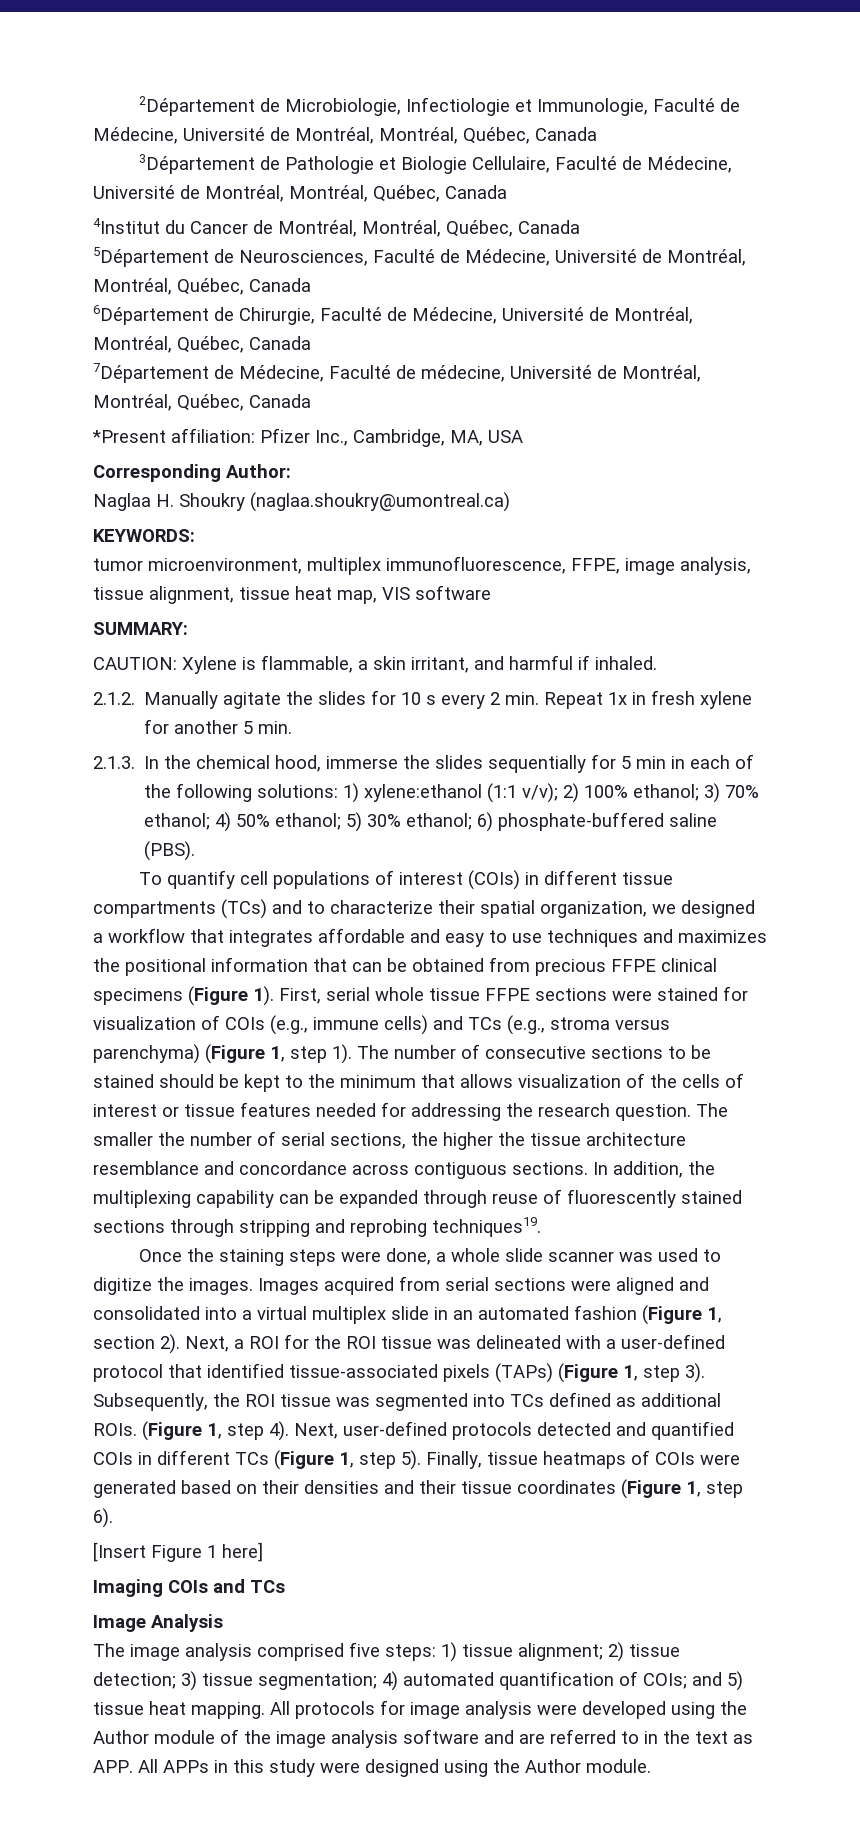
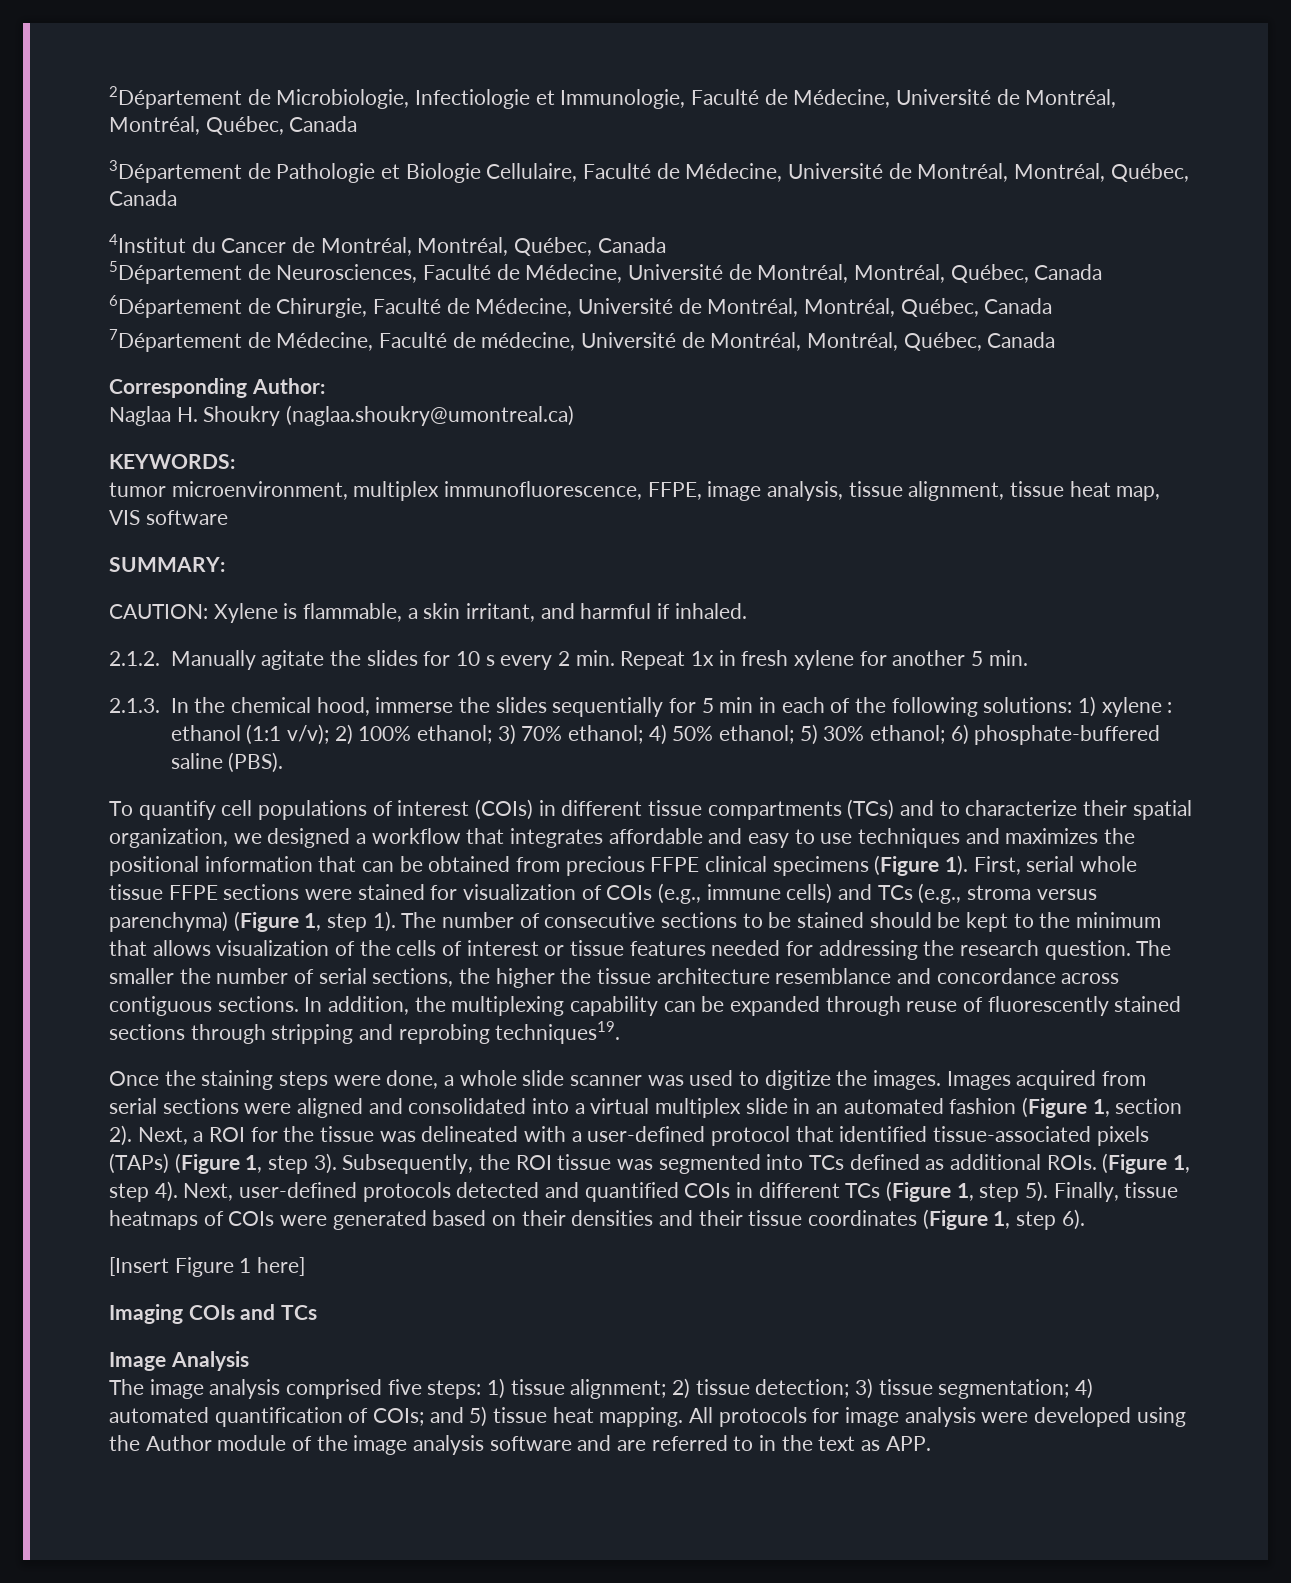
[92,428,523,447] // *Present affiliation: Pfizer Inc., Cambridge, MA, USA -> (1056, 340) none
[364,784,483,802] xylene:ethanol -> [1101,697,1173,717] [170,725,241,741] xylene : ethanol
[346,1336,376,1349] ROI -> (315, 1134) none
[138,1759,651,1777] All APPs in this study were designed using the Author module. -> (931, 1443) none

